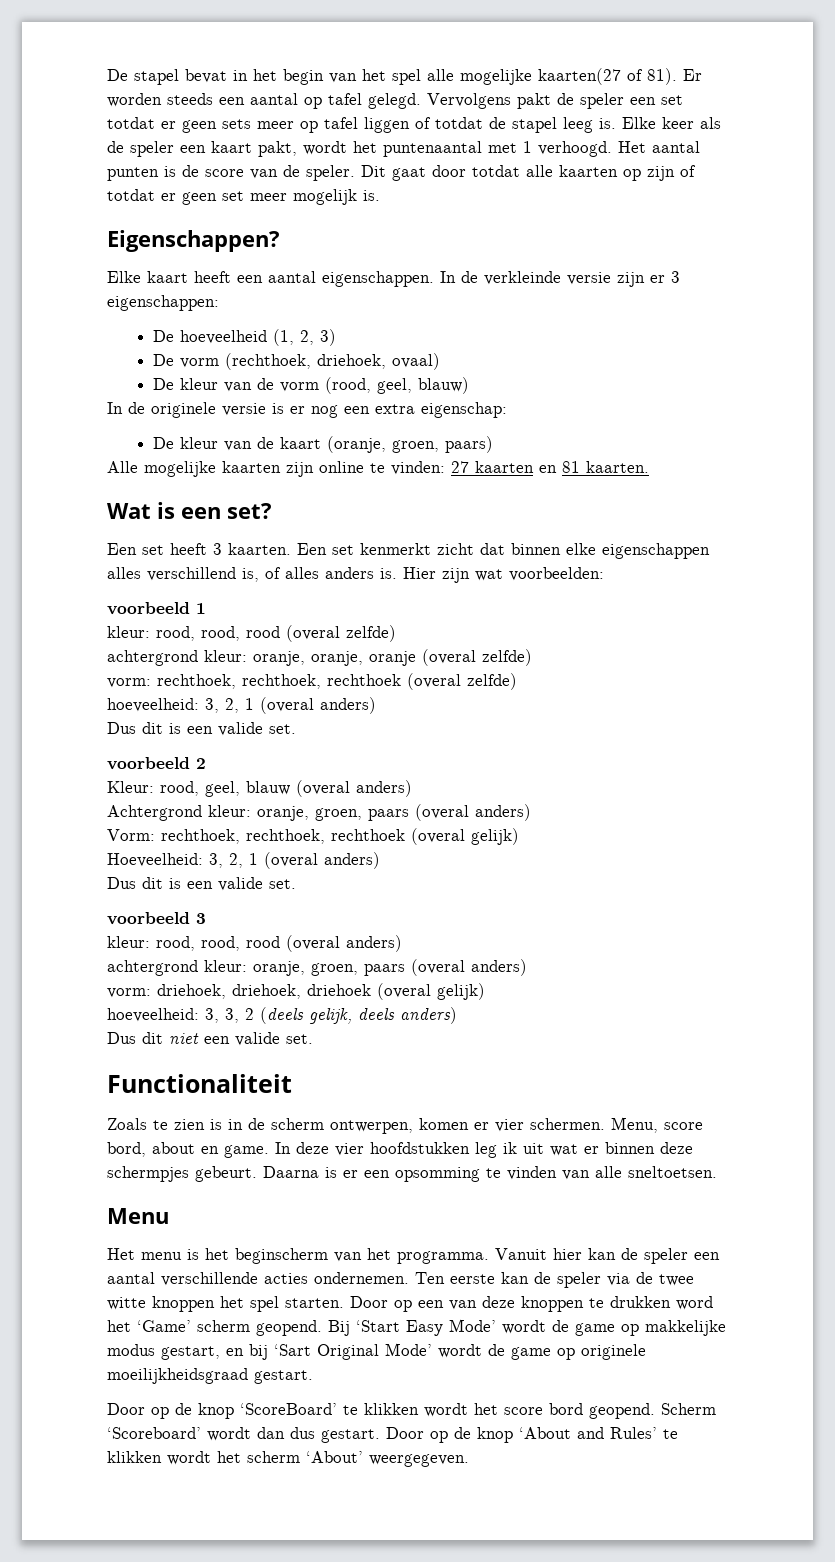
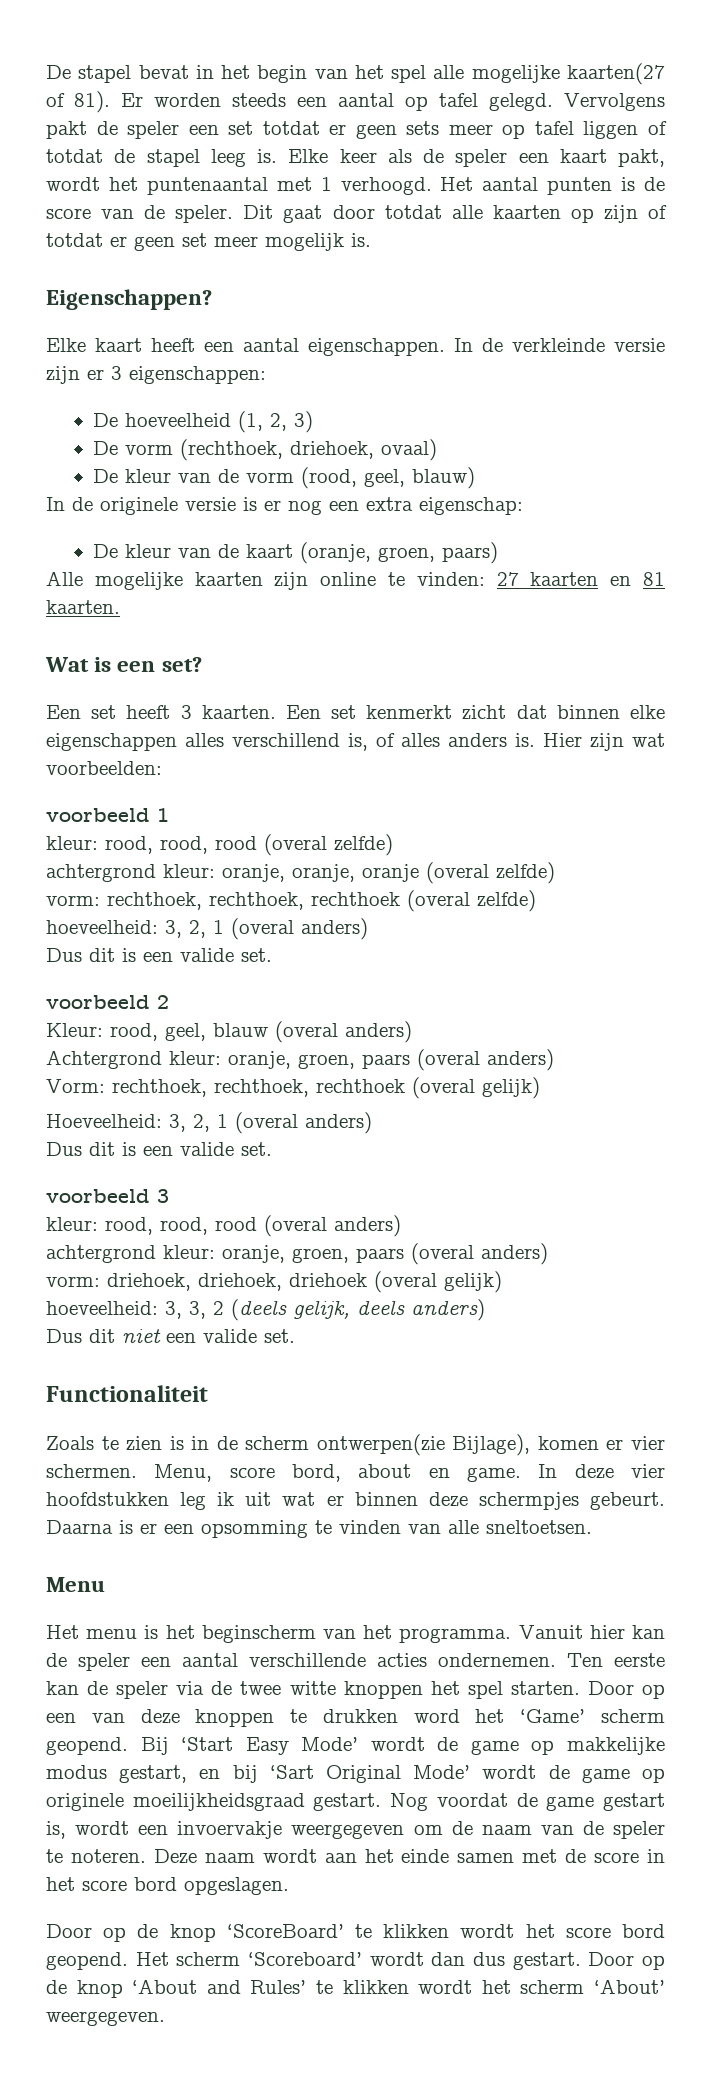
[330,1120,413,1134] ontwerpen, -> [316,1434,531,1456] ontwerpen(zie Bijlage),
(313, 1377) none -> [390,1793,665,1811] [46,1821,666,1839] [46,1849,665,1864] [46,1877,289,1895] Nog voordat de game gestart is, wordt een invoervakje weergegeven om de naam van de speler te noteren. Deze naam wordt aan het einde samen met de score in het score bord opgeslagen.
[661,1403,716,1415] Scherm -> [135,1952,241,1966] Het scherm

